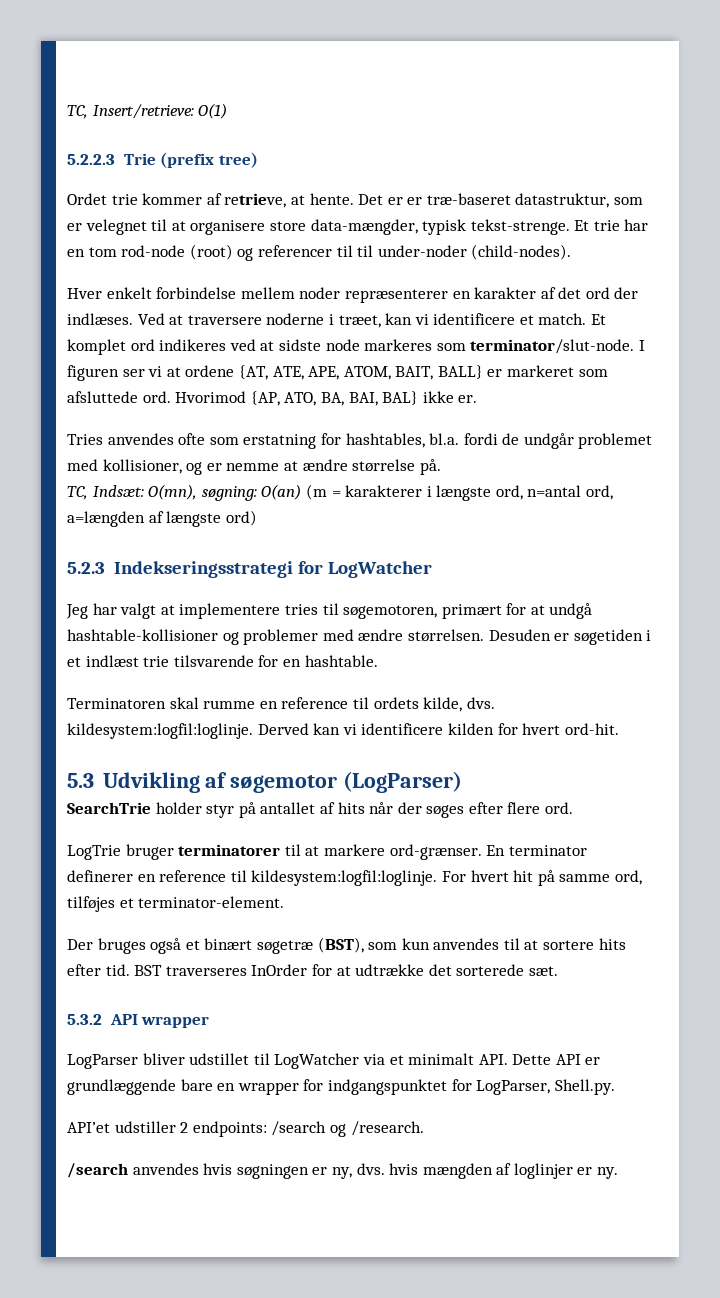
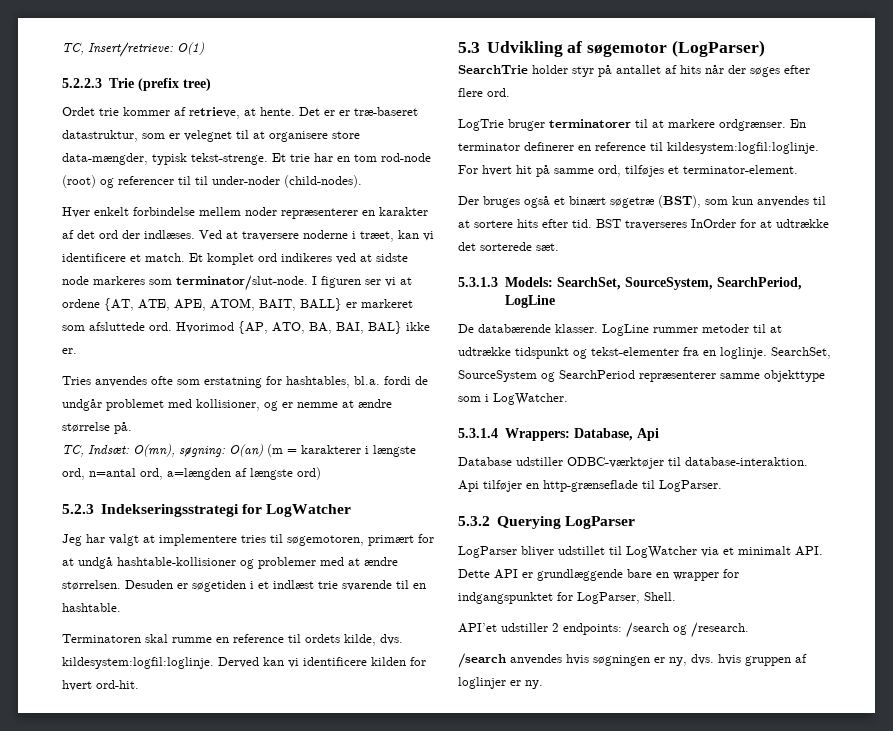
(354, 635) none -> [348,558,360,566] at
[173,655,279,667] tilsvarende for -> [342,580,409,591] svarende til
[389,844,482,860] ord-grænser. -> [719,119,786,131] ordgrænser.
[67,1014,210,1028] 5.3.2 API wrapper -> [458,277,802,290] [504,295,555,308] [458,324,782,336] [458,347,831,359] [458,370,825,382] [458,393,568,405] [458,428,659,441] [458,457,808,469] [458,480,722,492] [458,516,635,529] 5.3.1.3 Models: SearchSet, SourceSystem, SearchPeriod, LogLine // De databærende klasser. LogLine rummer metoder til at udtrække tidspunkt og tekst-elementer fra en loglinje. SearchSet, SourceSystem og SearchPeriod repræsenterer samme objekttype som i LogWatcher. // 5.3.1.4 Wrappers: Database, Api // Database udstiller ODBC-værktøjer til database-interaktion. Api tilføjer en http-grænseflade til LogParser. // 5.3.2 Querying LogParser
[554,1079,615,1095] Shell.py. -> [644,592,676,601] Shell.
[422,1163,493,1179] mængden -> [745,656,791,666] gruppen

